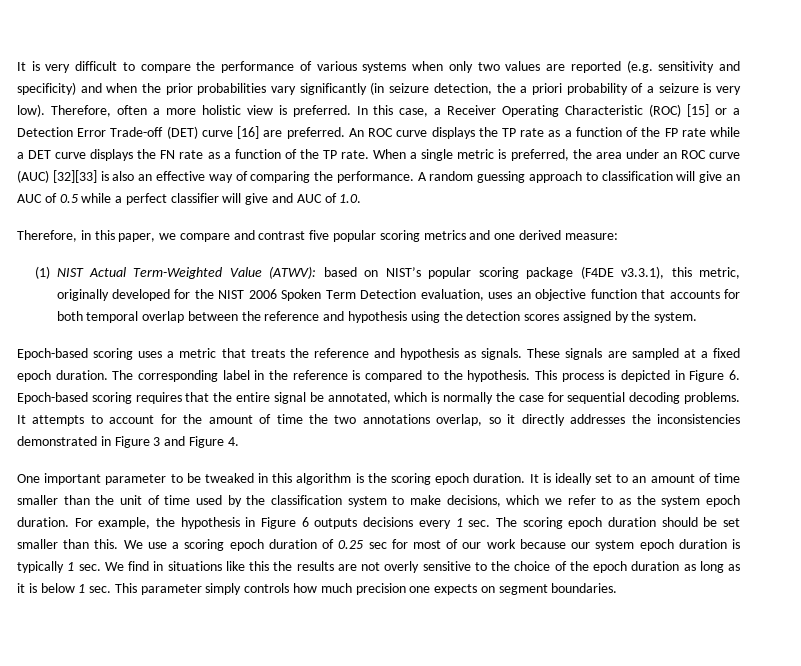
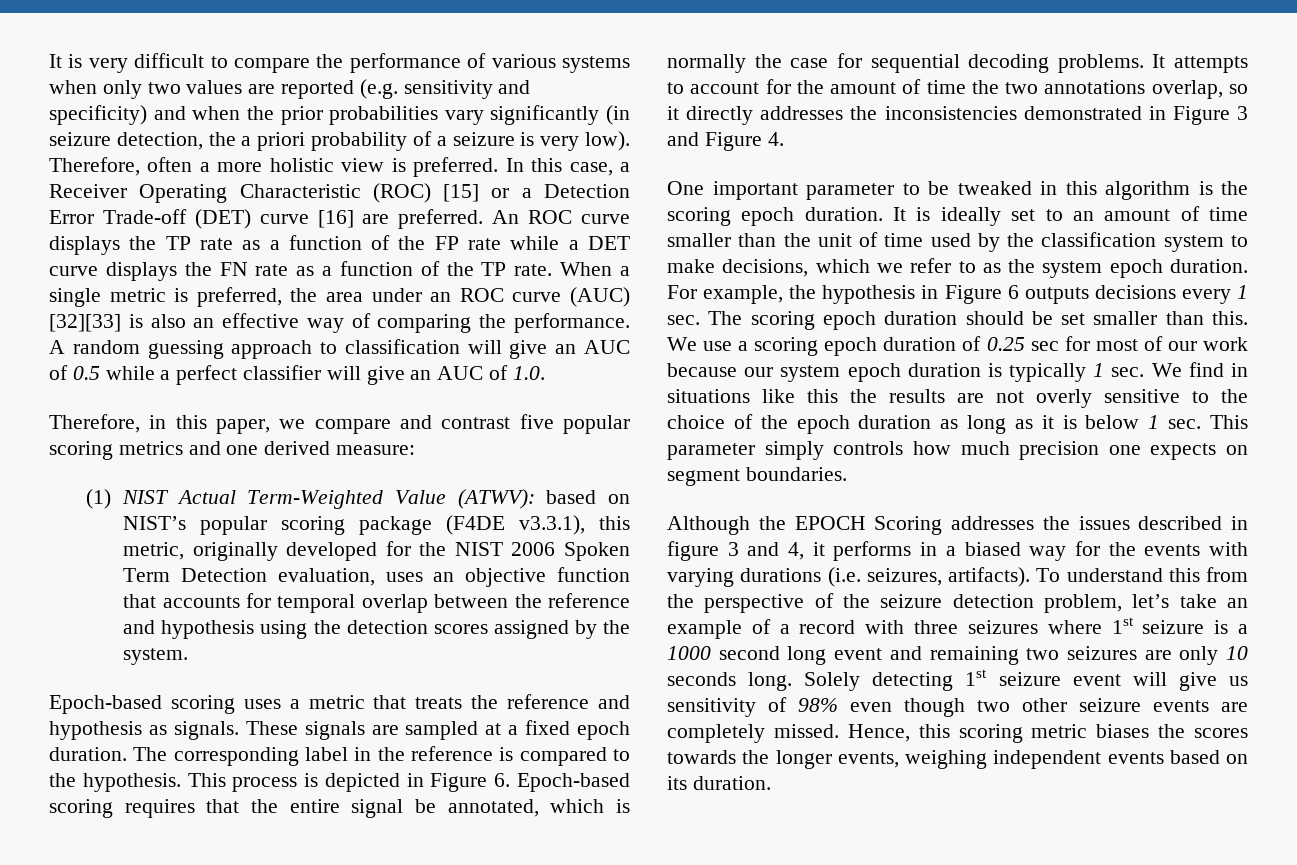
[272,193,294,203] and -> [410,370,432,380] an
[56,311,83,321] both -> (272, 600) none
(618, 588) none -> [667,516,1248,535] [667,541,1248,561] [667,567,1248,587] [667,593,1248,613] [667,617,1248,639] [667,646,1248,665] [667,669,1248,691] [667,697,1248,717] [667,724,1248,743] [667,750,1248,769] [667,776,771,790] // Although the EPOCH Scoring addresses the issues described in figure 3 and 4, it performs in a biased way for the events with varying durations (i.e. seizures, artifacts). To understand this from the perspective of the seizure detection problem, let’s take an example of a record with three seizures where 1st seizure is a 1000 second long event and remaining two seizures are only 10 seconds long. Solely detecting 1st seizure event will give us sensitivity of 98% even though two other seizure events are completely missed. Hence, this scoring metric biases the scores towards the longer events, weighing independent events based on its duration.

